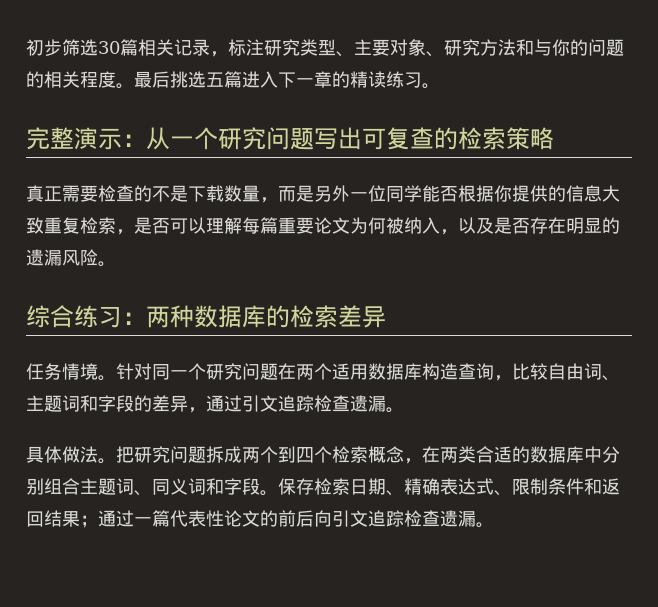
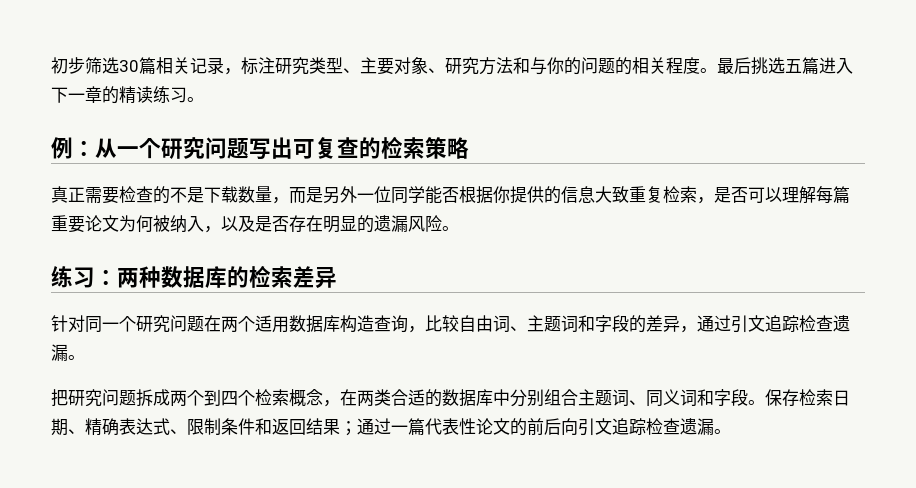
[26,127,122,150] 完整演示 -> [51,137,73,159] 例
[26,305,74,328] 综合 -> (459, 228) none
[26,363,116,381] 任务情境。 -> (337, 278) none
[26,446,116,464] 具体做法。 -> (85, 357) none

